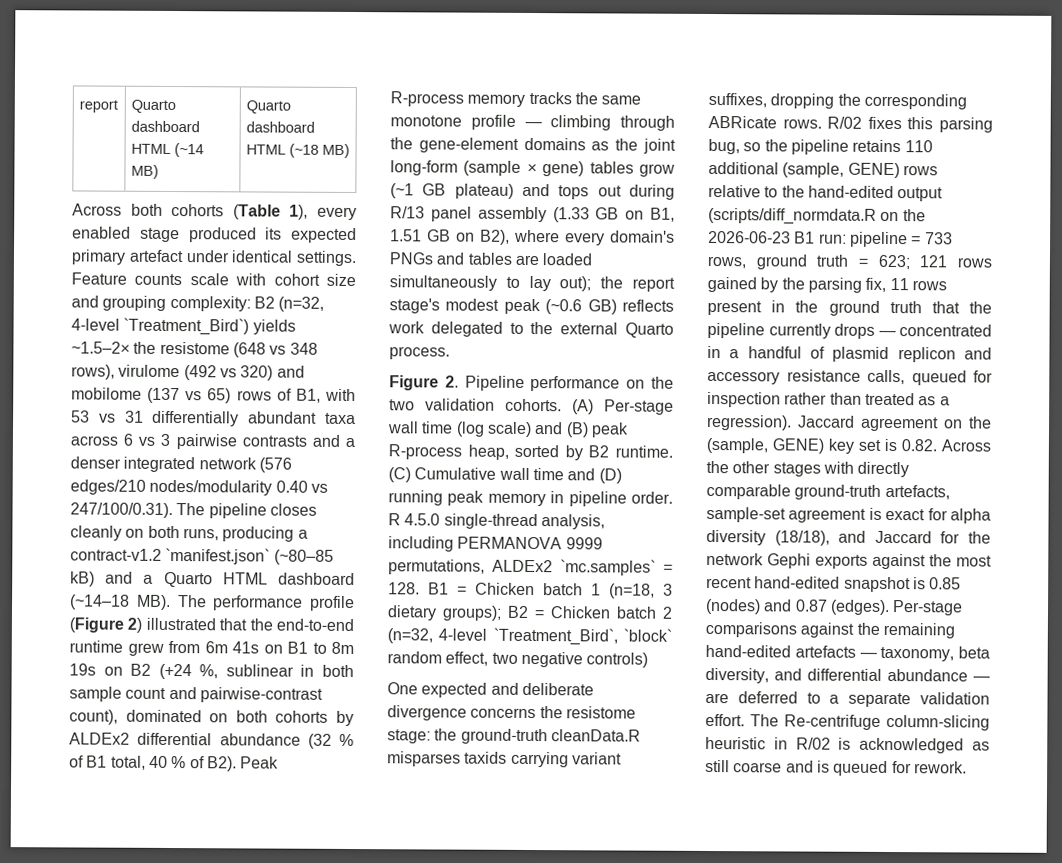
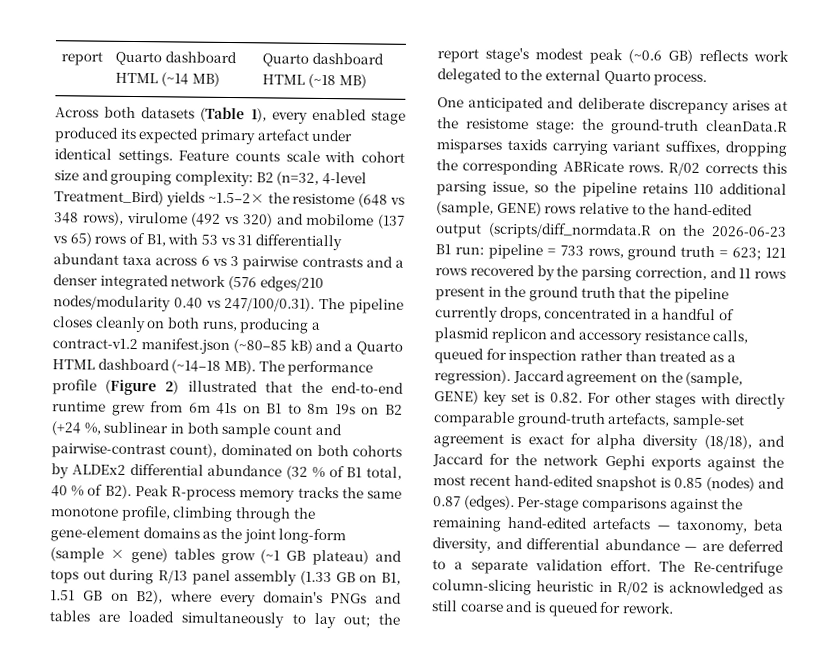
[171,203,225,217] cohorts -> [141,107,196,119] datasets
[123,317,250,336] `Treatment_Bird`) -> [54,190,164,206] Treatment_Bird)
[165,547,271,565] `manifest.json` -> [140,338,230,355] manifest.json
[470,114,542,130] profile — -> [120,505,171,522] profile,
[559,276,592,292] out); -> [342,614,370,628] out;
[389,375,674,392] [389,398,674,415] [387,421,629,438] [388,444,673,461] [388,467,622,484] [388,490,673,507] [388,513,605,530] [388,536,603,552] [388,559,673,576] [388,582,673,599] [387,605,673,621] [387,627,672,646] [387,651,649,668] // Figure 2. Pipeline performance on the two validation cohorts. (A) Per-stage wall time (log scale) and (B) peak R-process heap, sorted by B2 runtime. (C) Cumulative wall time and (D) running peak memory in pipeline order. R 4.5.0 single-thread analysis, including PERMANOVA 9999 permutations, ALDEx2 `mc.samples` = 128. B1 = Chicken batch 1 (n=18, 3 dietary groups); B2 = Chicken batch 2 (n=32, 4-level `Treatment_Bird`, `block` random effect, two negative controls) -> (708, 80) none
[421,682,488,698] expected -> [468,96,545,113] anticipated
[387,705,537,721] divergence concerns -> [648,98,788,115] discrepancy arises at
[867,116,902,130] fixes -> [704,162,758,174] corrects
[708,138,740,155] bug, -> [492,181,530,195] issue,
[707,276,757,293] gained -> [469,264,535,277] recovered
[865,277,887,292] fix, -> [634,267,737,281] correction, and
[834,323,896,339] drops — -> [499,306,542,323] drops,
[941,439,991,452] [706,460,729,474] Across the -> [587,392,612,404] For

